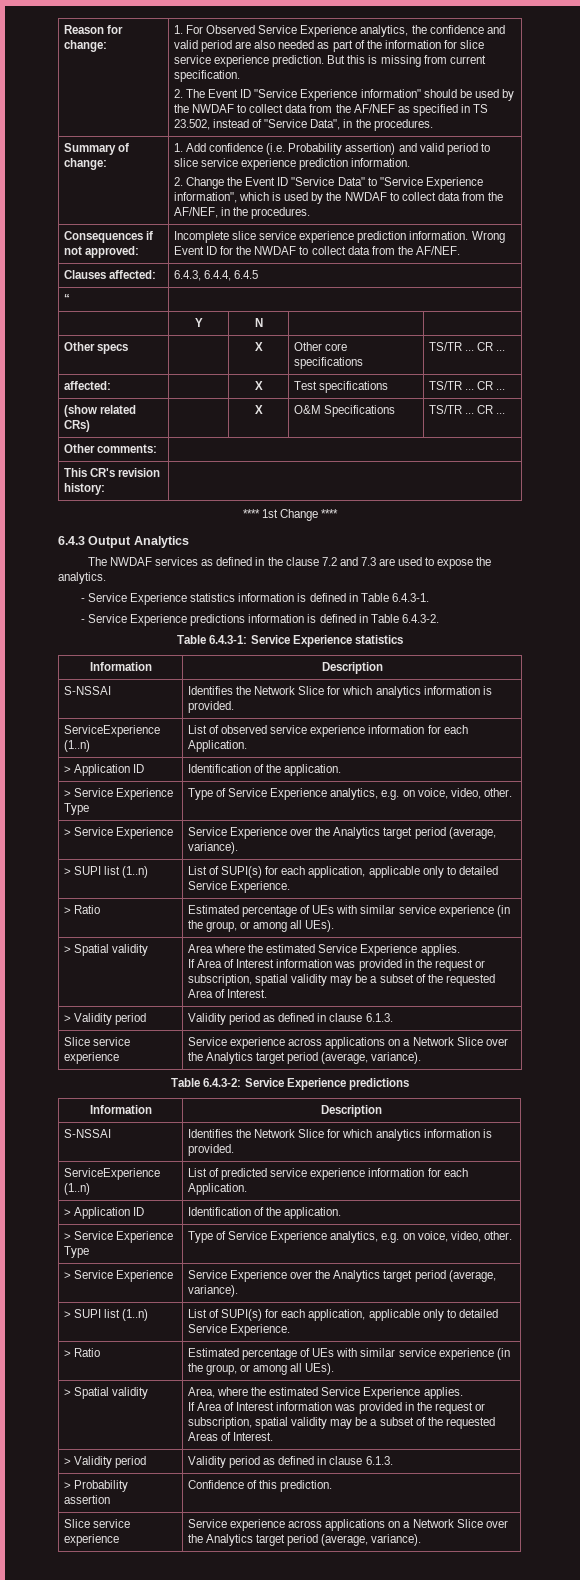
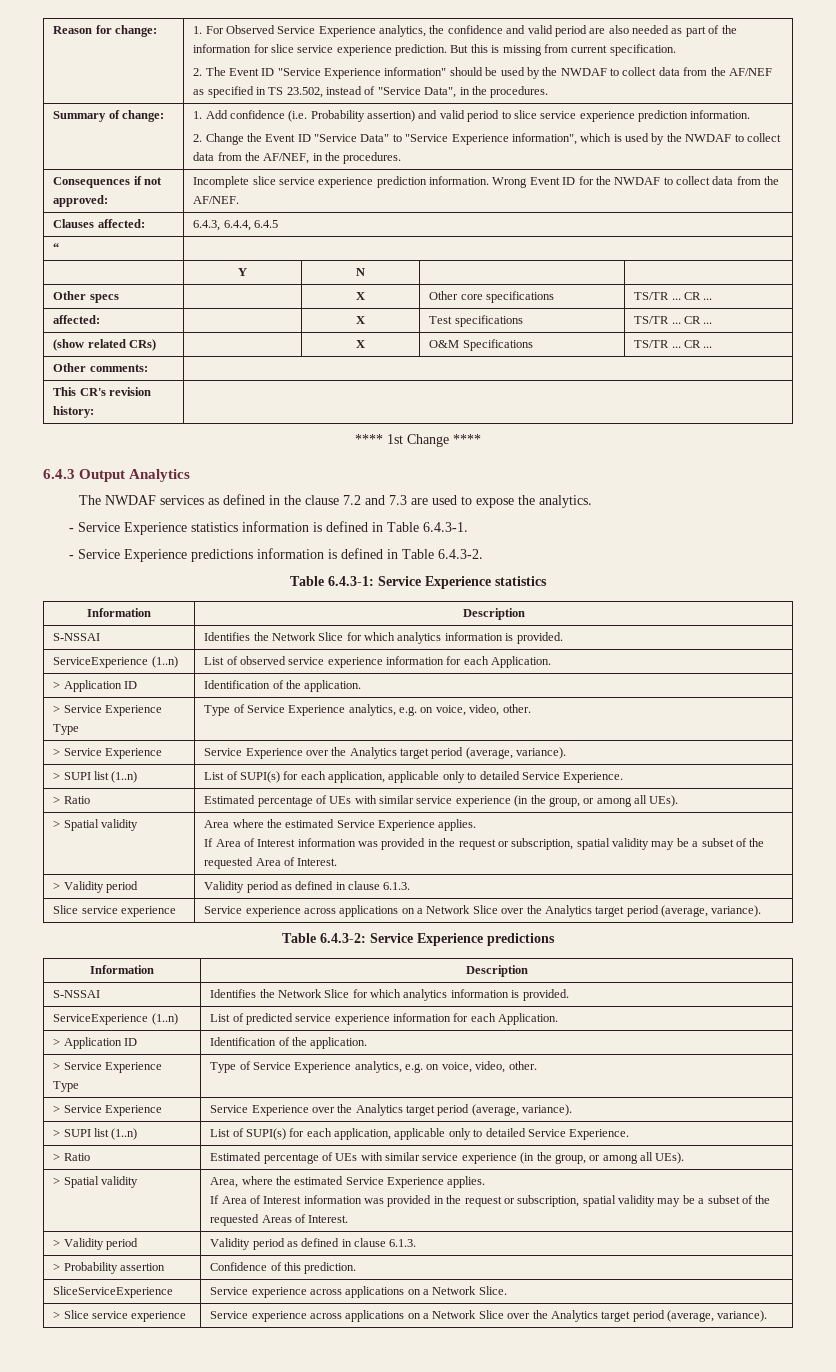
(333, 1486) none -> [53,1286,174,1298] [210,1286,507,1298] [53,1311,61,1319] SliceServiceExperience | Service experience across applications on a Network Slice. // >

